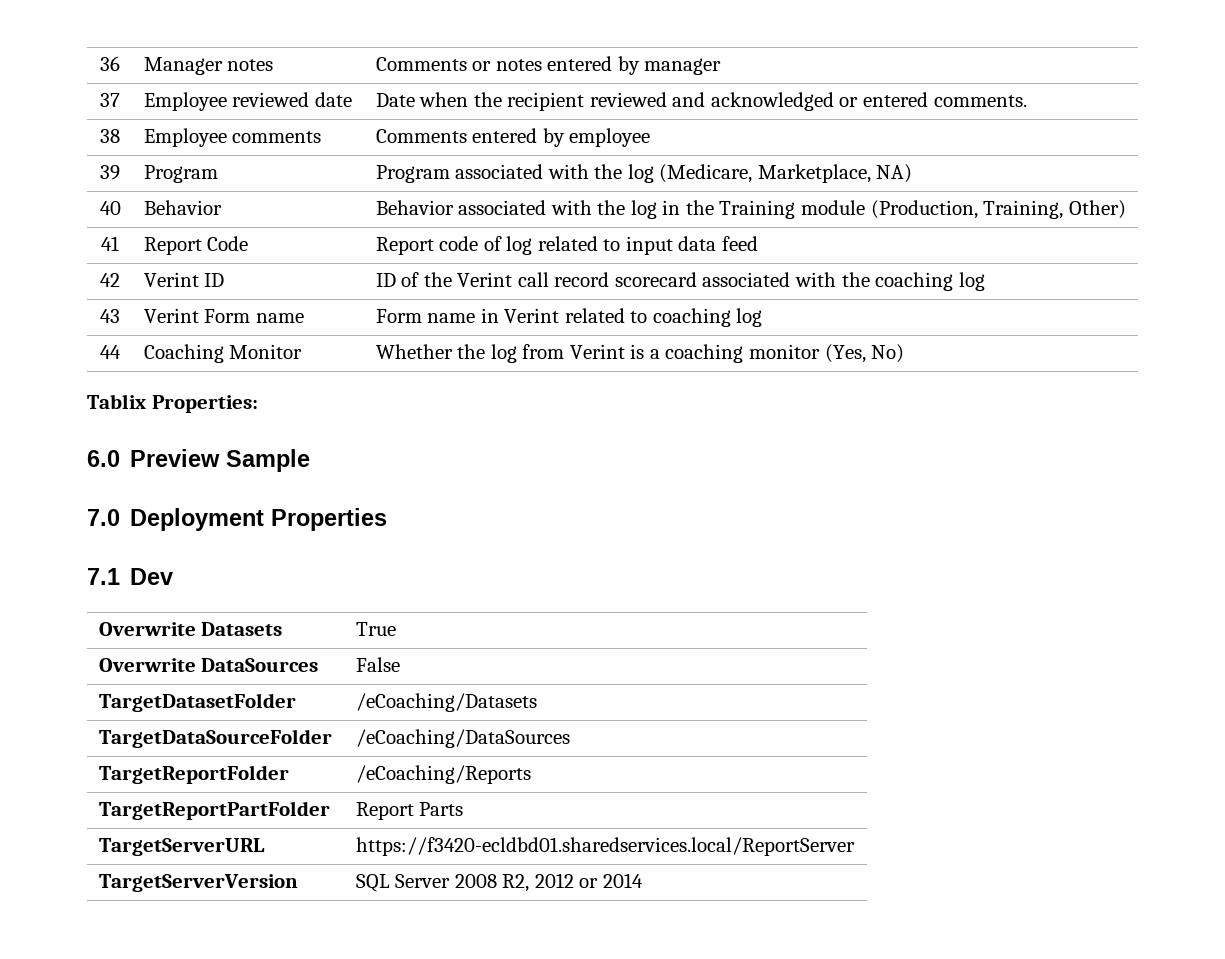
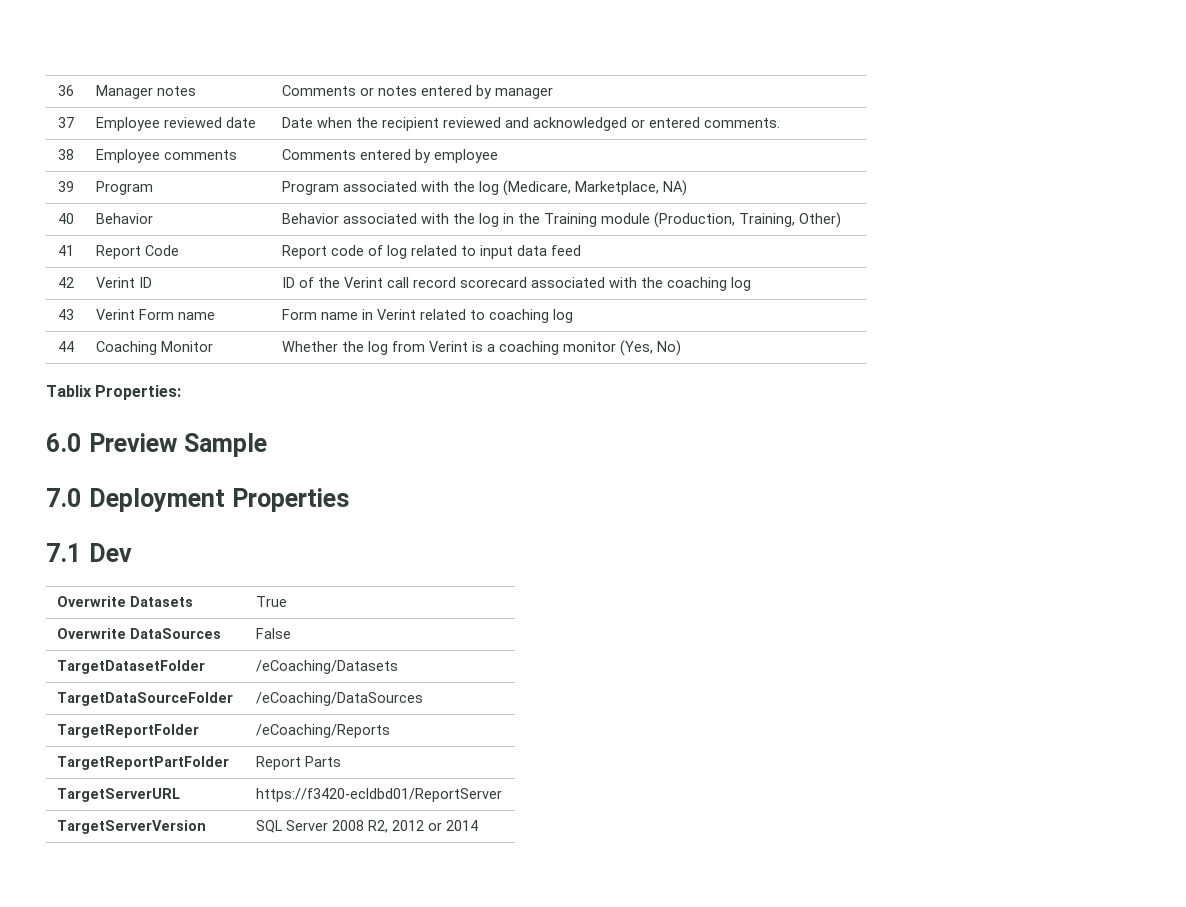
[355,837,855,856] https://f3420-ecldbd01.sharedservices.local/ReportServer -> [256,788,503,802] https://f3420-ecldbd01/ReportServer

